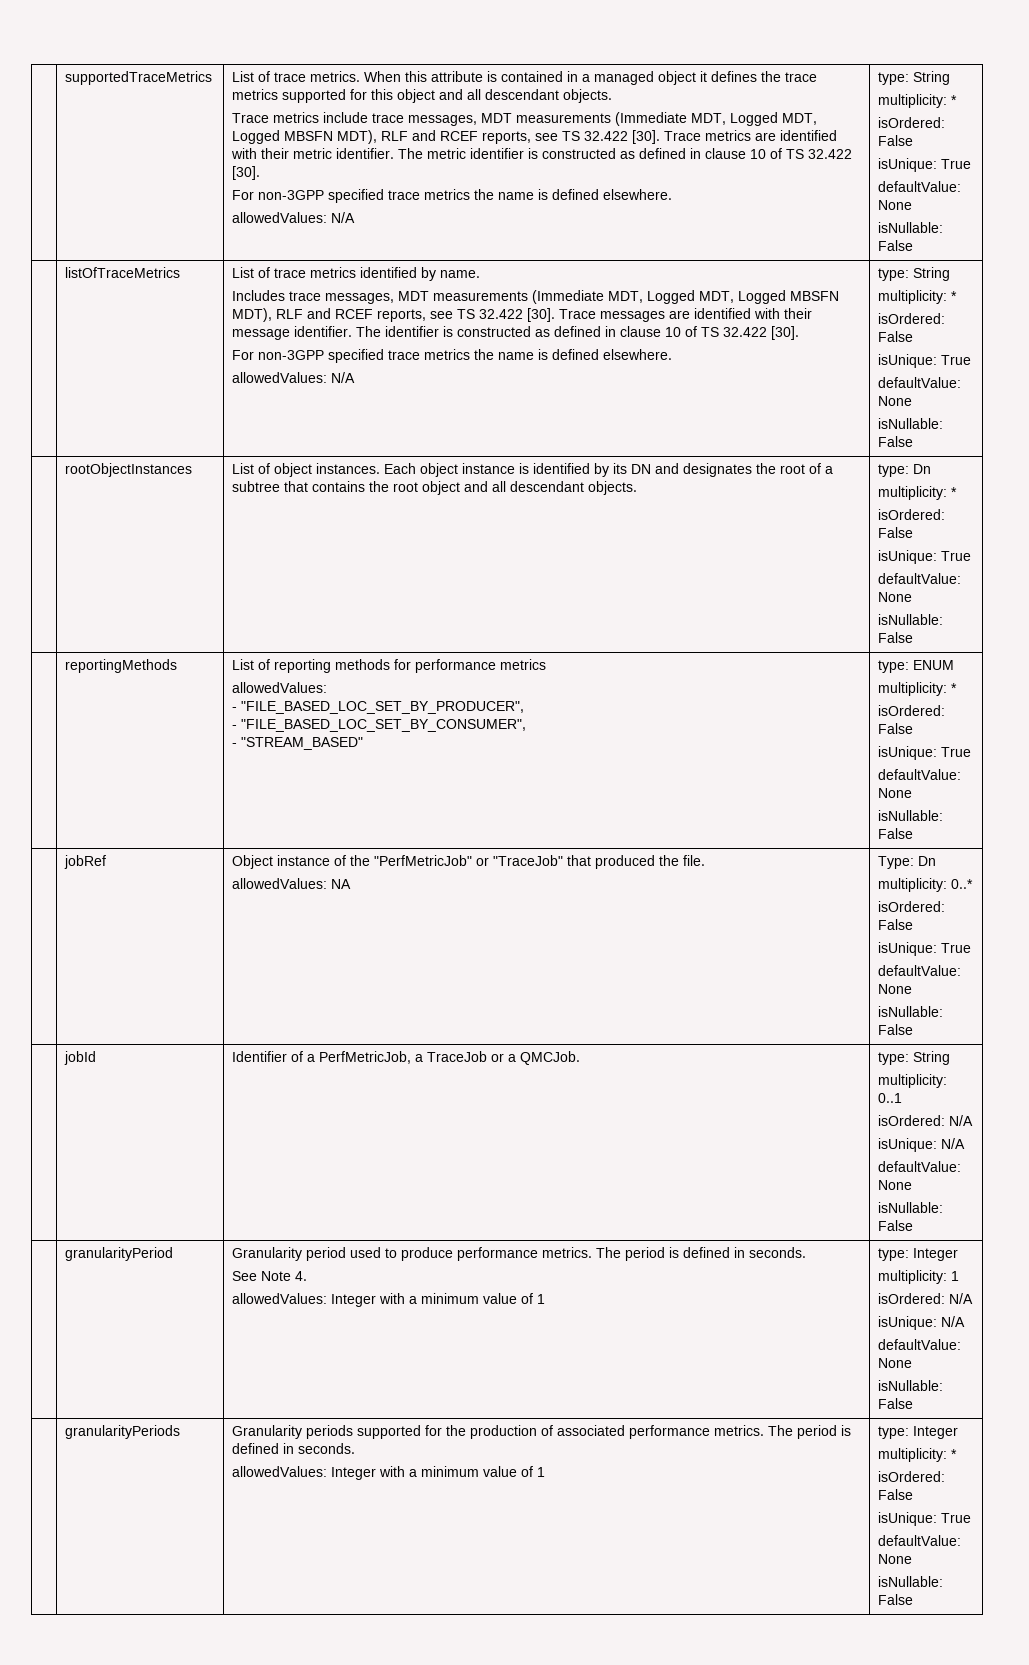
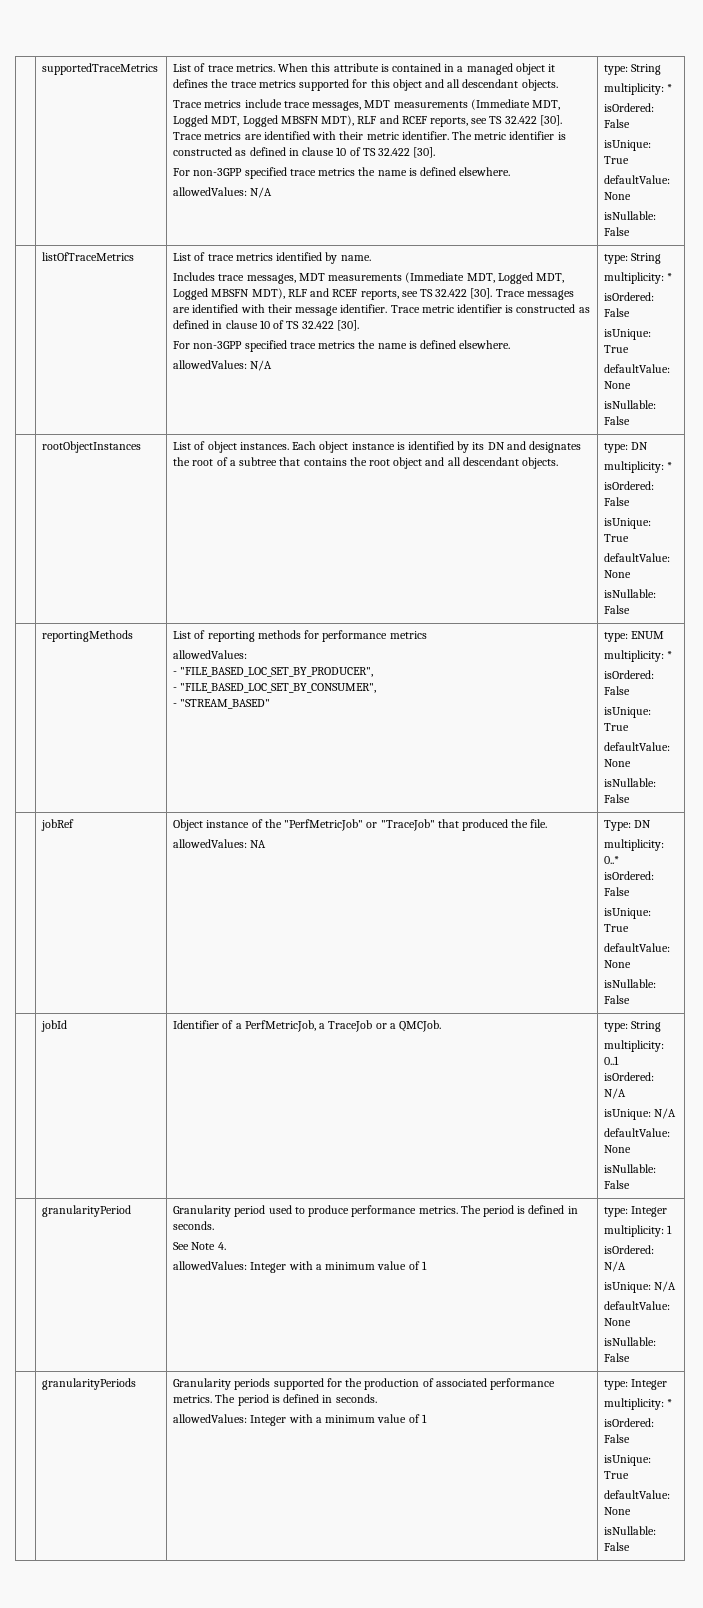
[356,326,382,337] The -> [390,305,454,313] Trace metric
[913,464,932,474] Dn -> [631,442,649,450] DN
[918,856,937,866] Dn -> [634,820,652,828] DN

